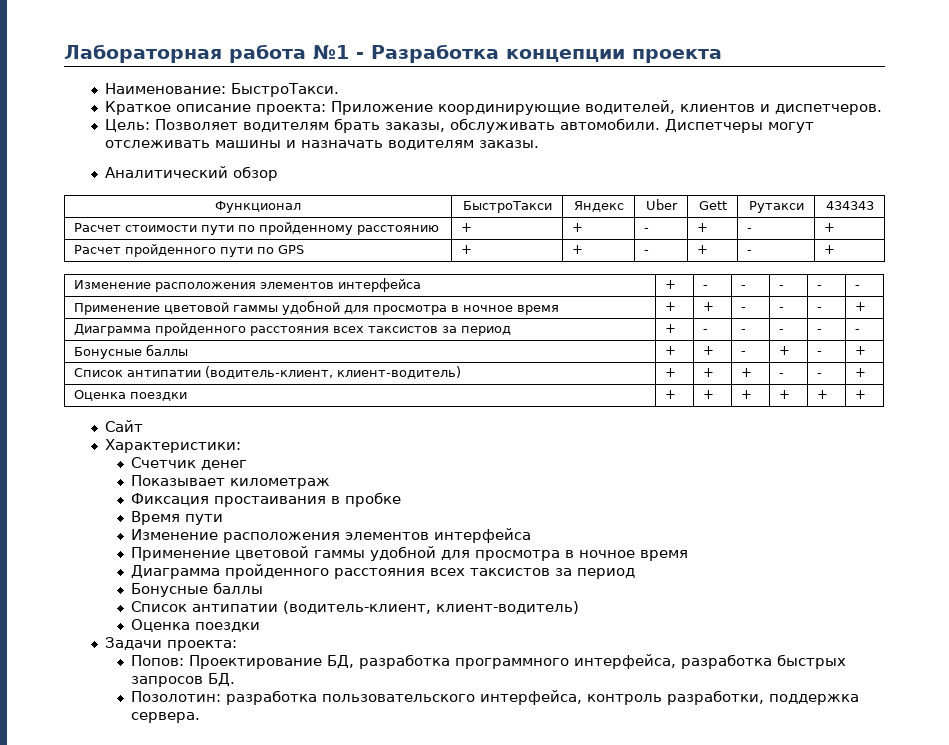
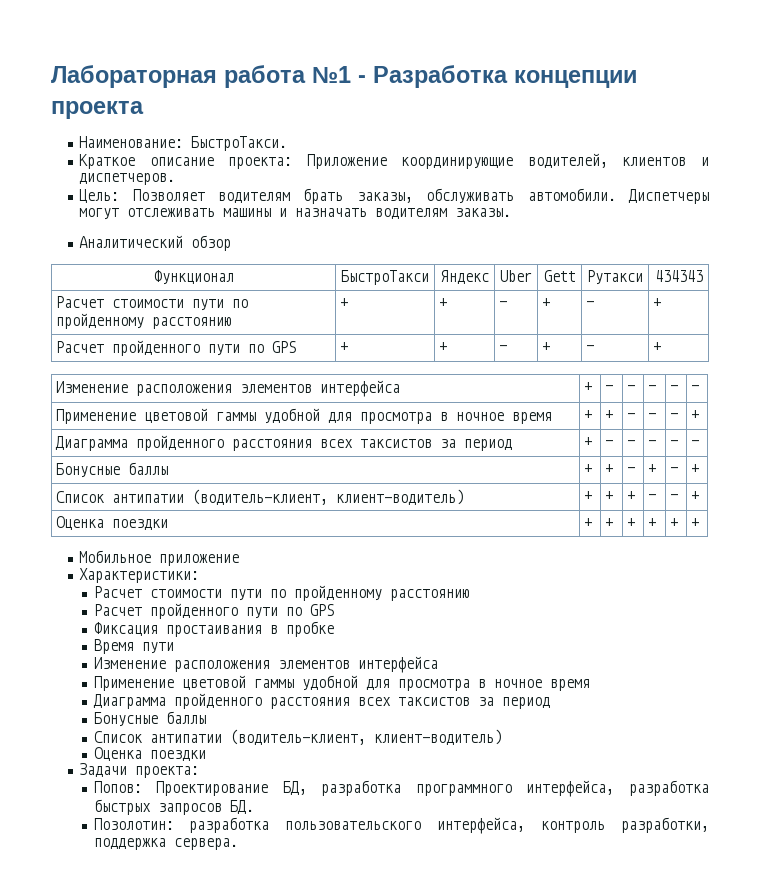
[105,420,144,432] Сайт -> [79,550,240,566] Мобильное приложение
[130,457,247,470] [130,475,330,489] Счетчик денег // Показывает километраж -> [93,585,470,601] [93,603,334,619] Расчет стоимости пути по пройденному расстоянию // Расчет пройденного пути по GPS

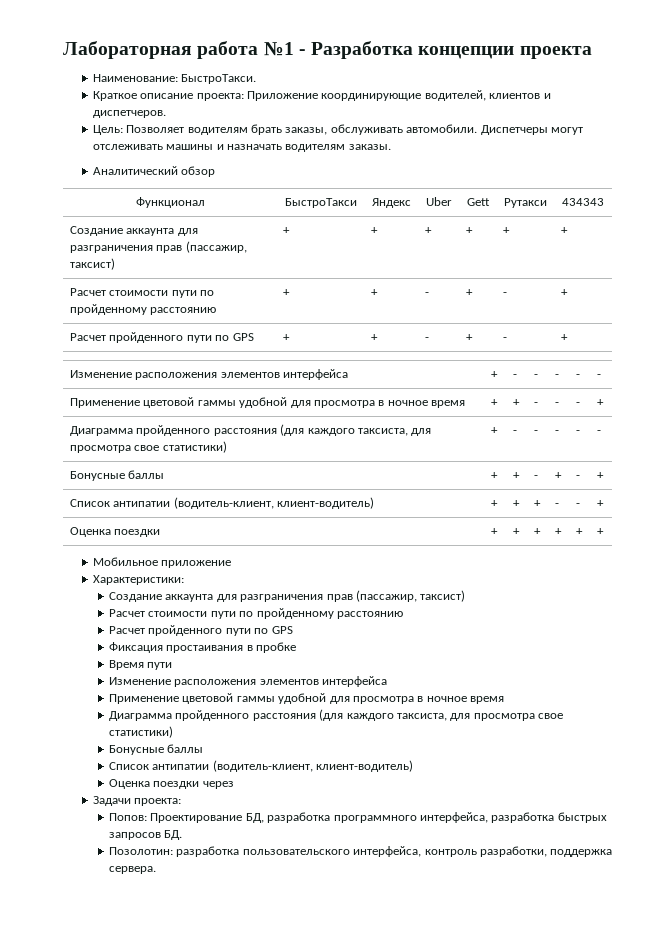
(703, 276) none -> [70,226,198,236] [70,241,247,253] [70,258,116,270] [283,227,291,234] [371,227,379,234] [425,227,433,234] [466,227,474,234] [503,227,511,234] [561,227,569,234] // Создание аккаунта для разграничения прав (пассажир, таксист) | + | + | + | + | + | +
[320,439,513,451] всех таксистов за период -> [280,424,432,436] [70,441,227,453] (для каждого таксиста, для просмотра свое статистики)
(200, 575) none -> [109,590,466,602] // Создание аккаунта для разграничения прав (пассажир, таксист)
[357,697,550,709] всех таксистов за период -> [319,709,564,721] [109,726,174,738] (для каждого таксиста, для просмотра свое статистики)
(206, 755) none -> [202,781,234,789] через

